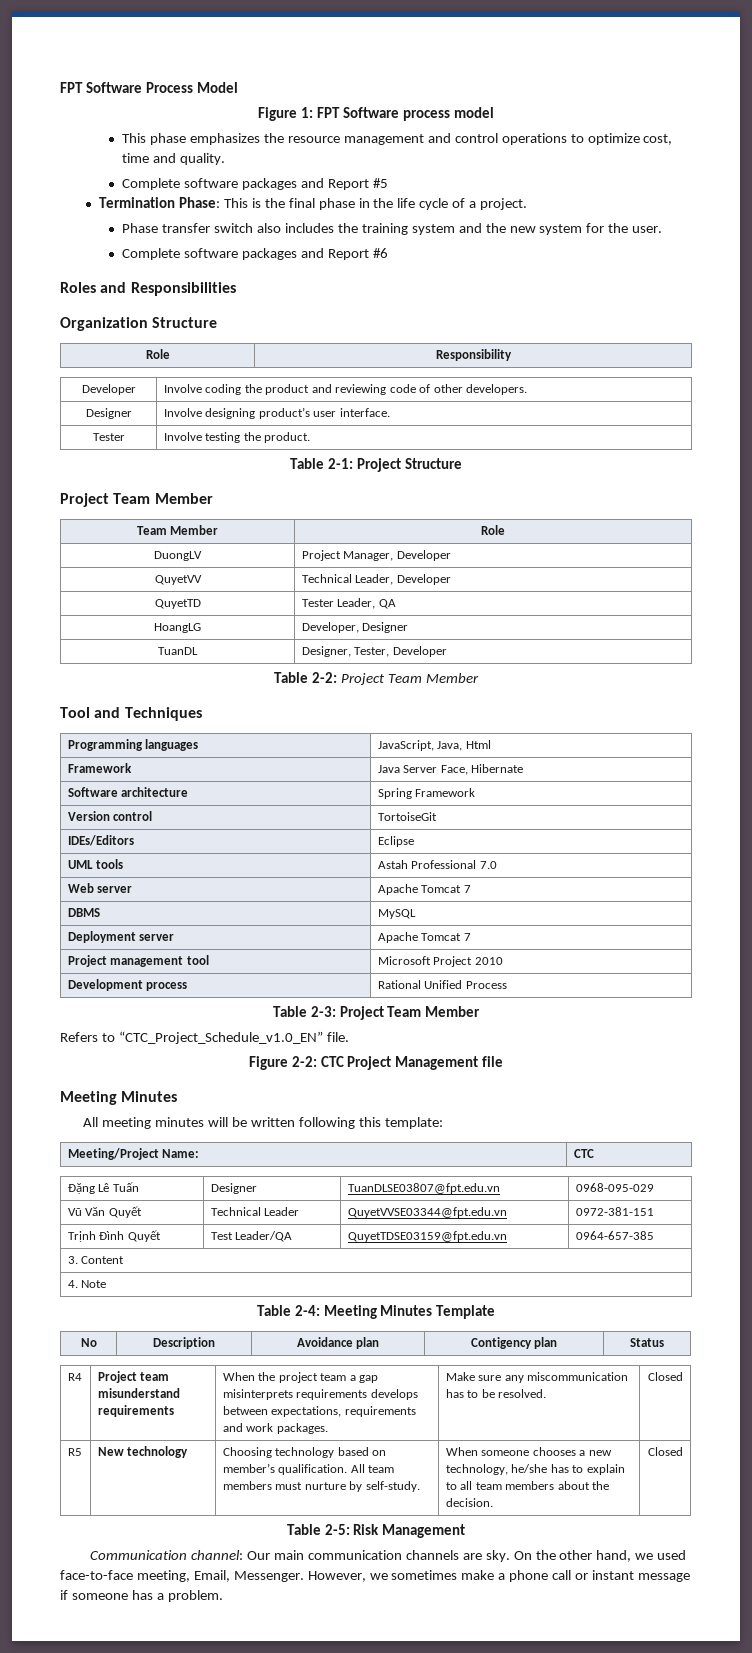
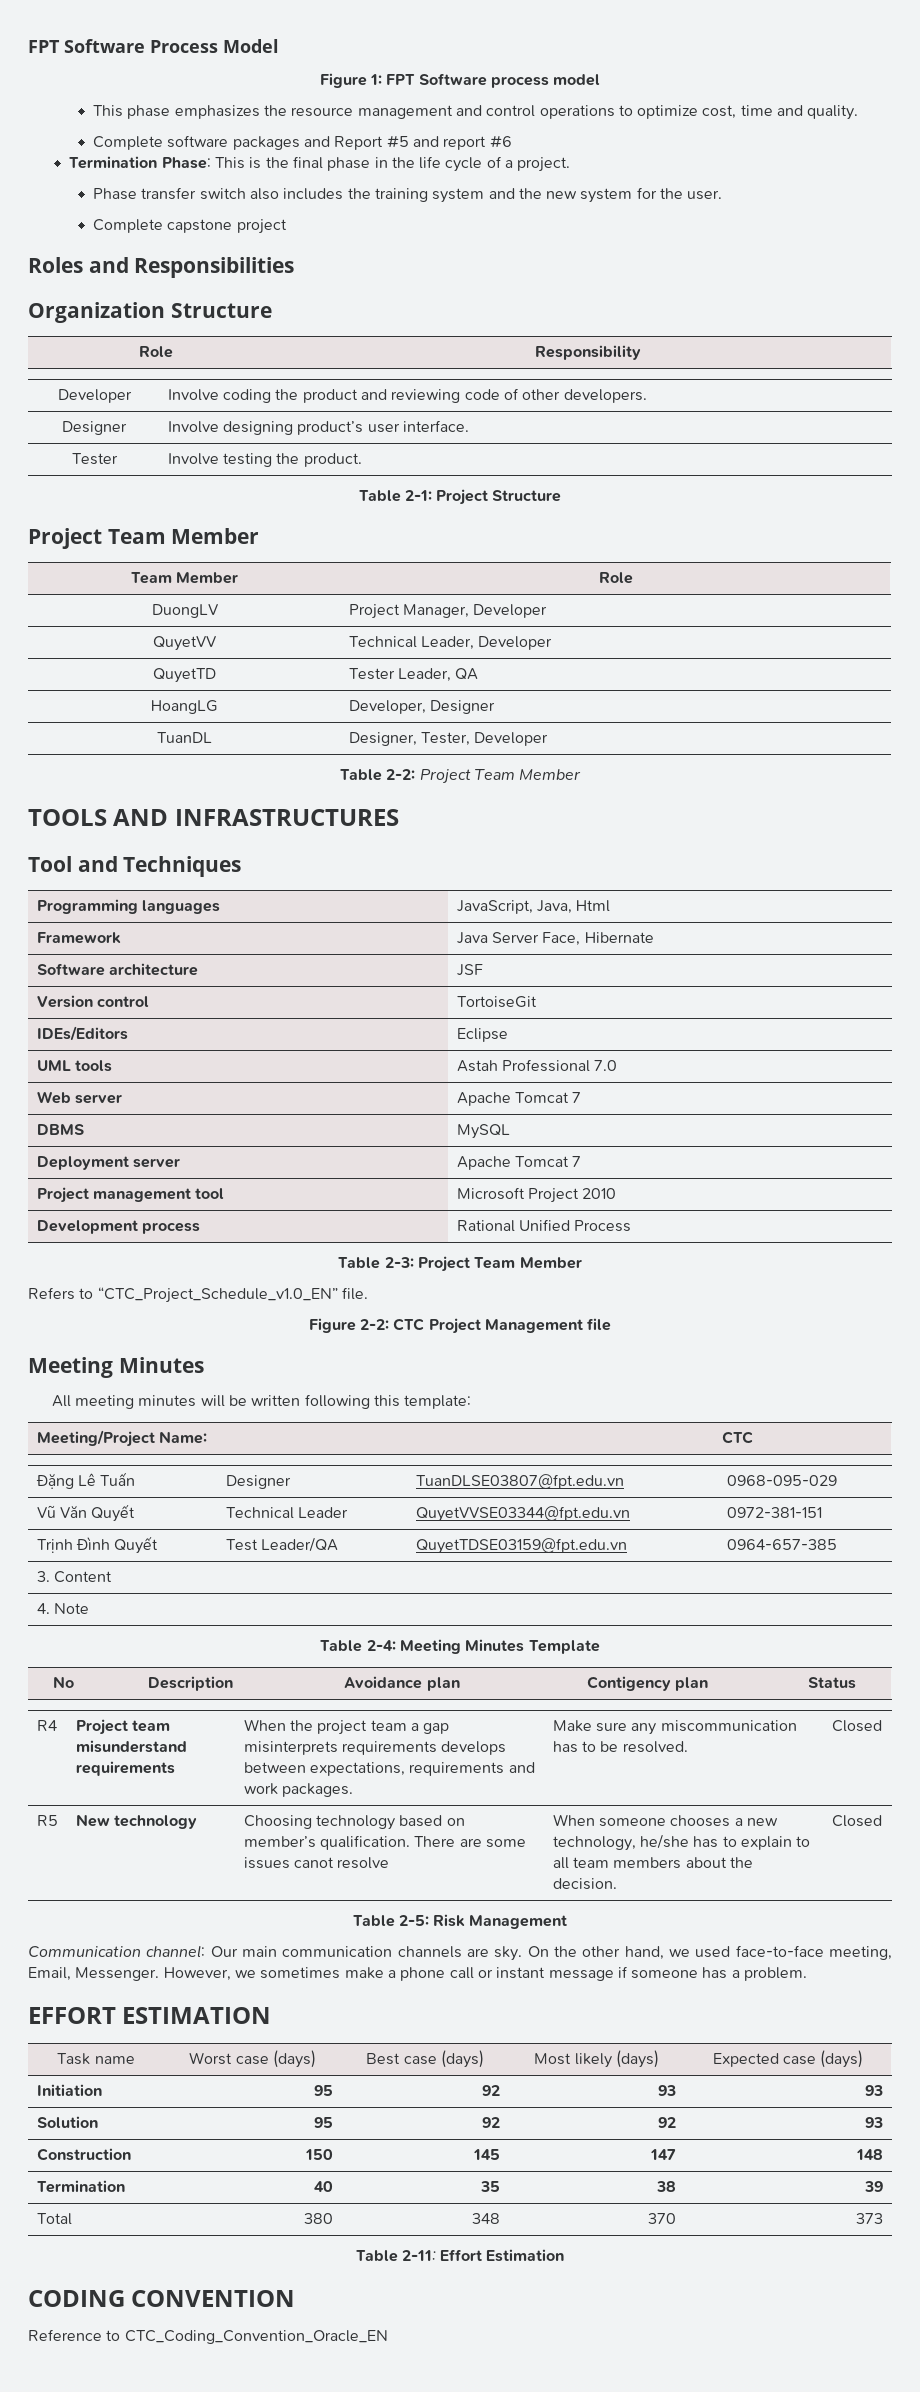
(388, 183) none -> [412,135,512,150] and report #6
[184,248,388,260] software packages and Report #6 -> [167,219,287,234] capstone project
(479, 678) none -> [28,809,399,826] // TOOLS AND INFRASTRUCTURES
[377,788,476,799] Spring Framework -> [456,964,483,976] JSF
[350,1464,395,1473] [222,1481,420,1492] All team members must nurture by self-study. -> [414,1836,526,1848] [243,1857,390,1869] There are some issues canot resolve
(223, 1596) none -> [28,2007,272,2024] [57,2053,135,2065] [189,2050,316,2068] [366,2050,484,2068] [534,2050,659,2068] [712,2050,864,2068] [36,2084,102,2096] [314,2085,334,2096] [482,2085,501,2096] [658,2085,677,2096] [865,2085,884,2096] [36,2116,98,2128] [314,2117,334,2128] [482,2117,501,2128] [658,2117,677,2128] [865,2117,884,2128] [36,2148,131,2161] [305,2149,334,2160] [473,2149,501,2160] [650,2149,677,2160] [856,2149,884,2160] [36,2180,125,2193] [314,2181,334,2192] [480,2181,501,2192] [656,2181,677,2192] [864,2181,884,2192] [36,2213,72,2225] [304,2213,334,2224] [472,2213,501,2224] [648,2213,677,2224] [856,2213,884,2224] [355,2249,565,2262] [28,2290,296,2307] [28,2329,388,2344] // EFFORT ESTIMATION // Task name | Worst case (days) | Best case (days) | Most likely (days) | Expected case (days) // Initiation | 95 | 92 | 93 | 93 // Solution | 95 | 92 | 92 | 93 // Construction | 150 | 145 | 147 | 148 // Termination | 40 | 35 | 38 | 39 // Total | 380 | 348 | 370 | 373 // Table 2-11: Effort Estimation // CODING CONVENTION // Reference to CTC_Coding_Convention_Oracle_EN

